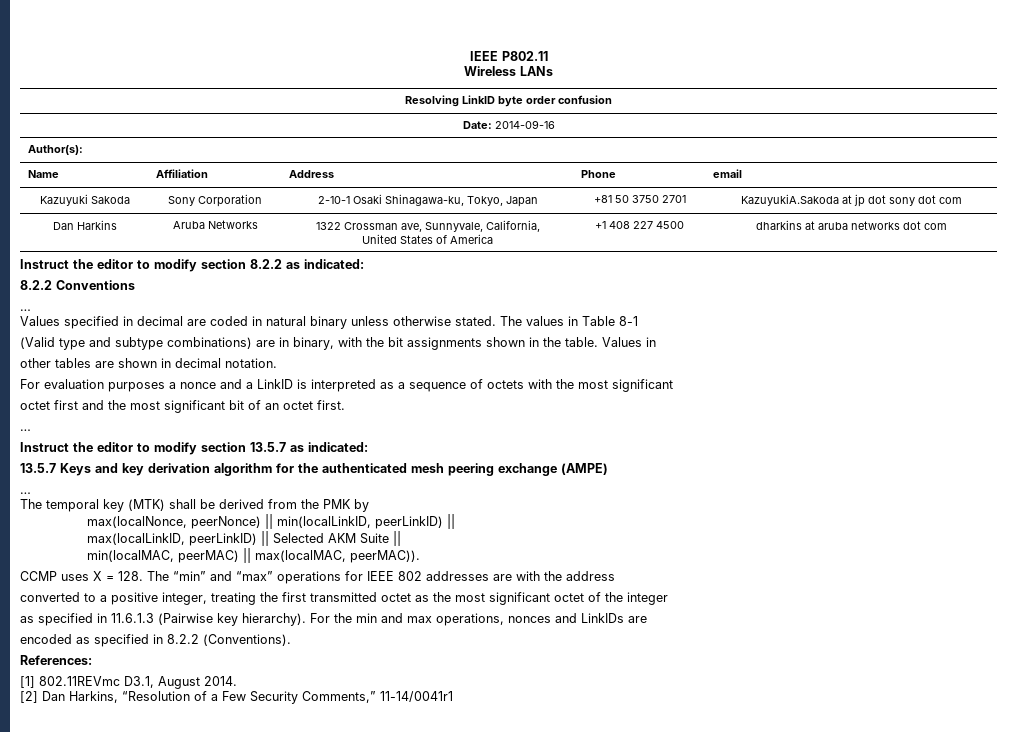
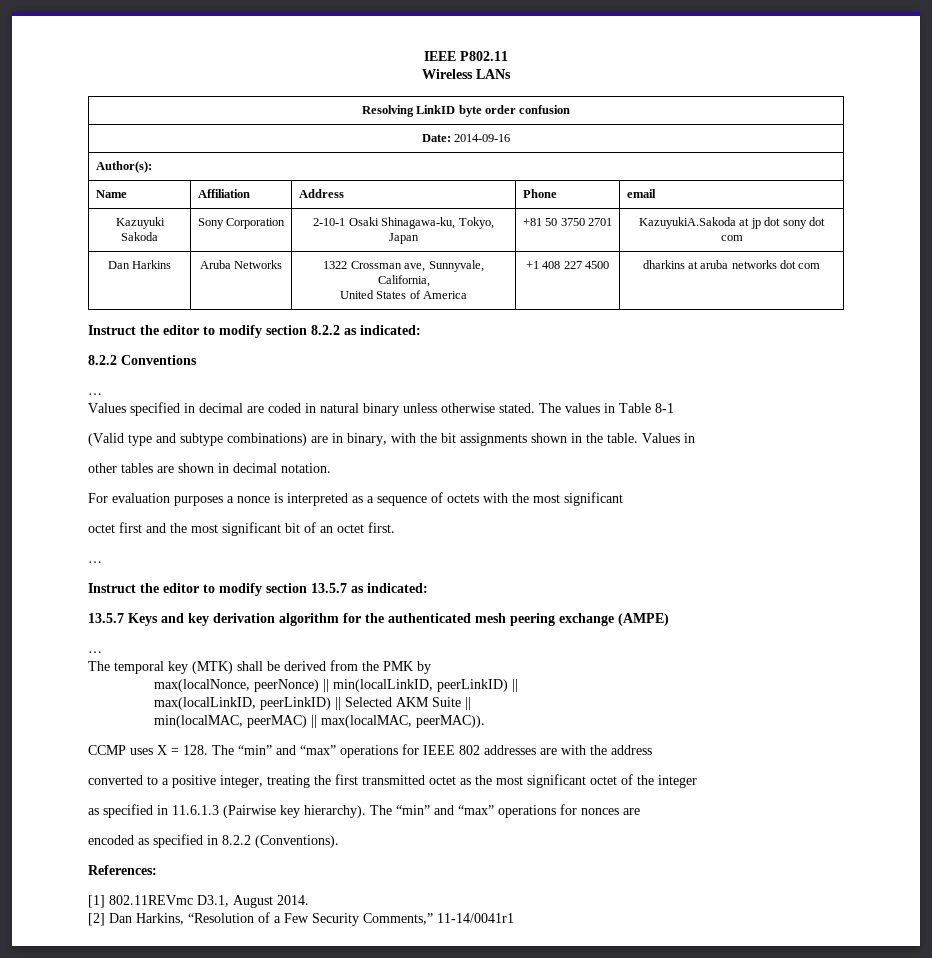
[220,379,293,389] and a LinkID -> (270, 499) none
[310,613,624,626] For the min and max operations, nonces and LinkIDs -> [370,804,619,818] The “min” and “max” operations for nonces

